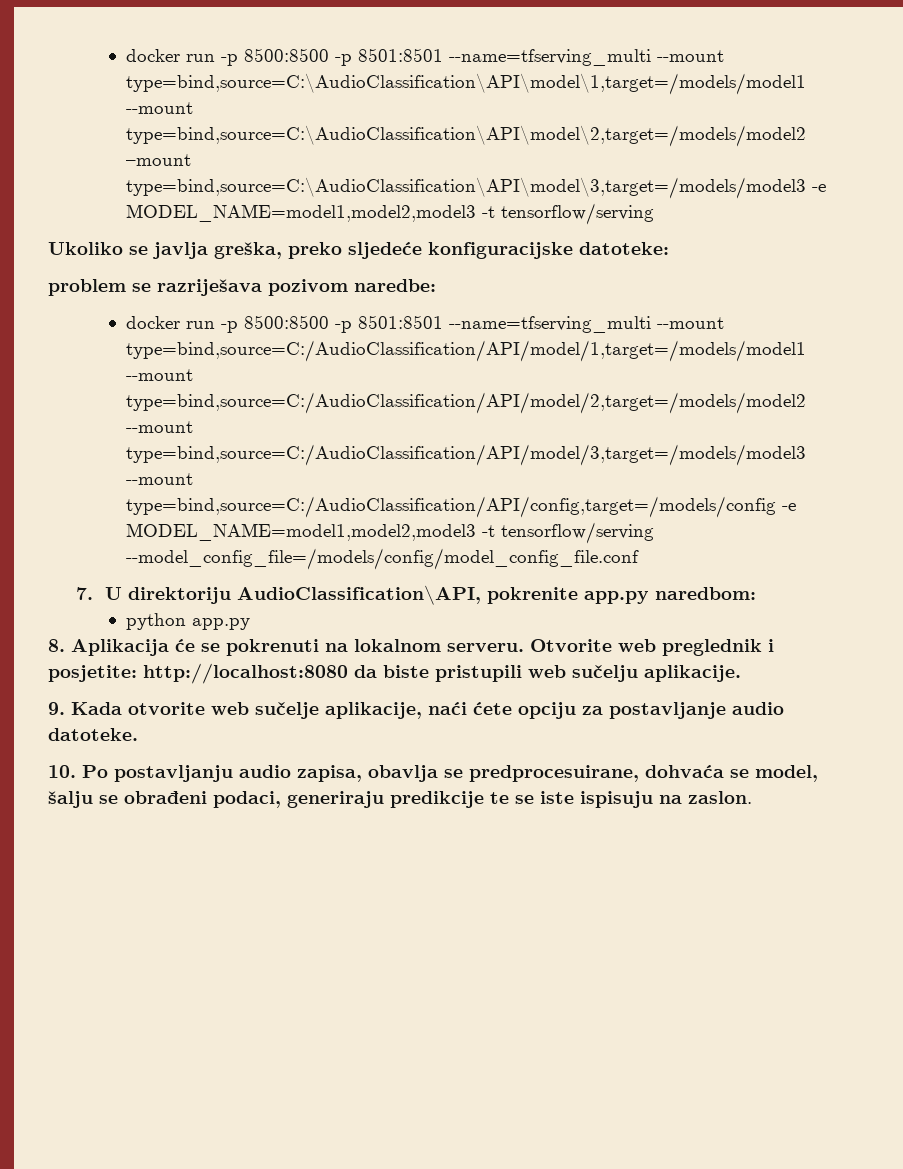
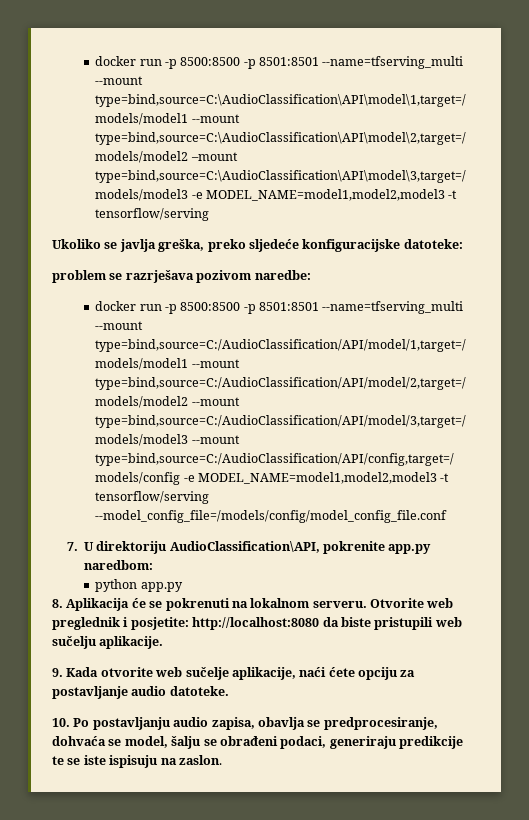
[157,279,262,296] razriješava -> [125,270,194,283] razrješava
[469,765,639,782] predprocesuirane, -> [323,717,438,730] predprocesiranje,

